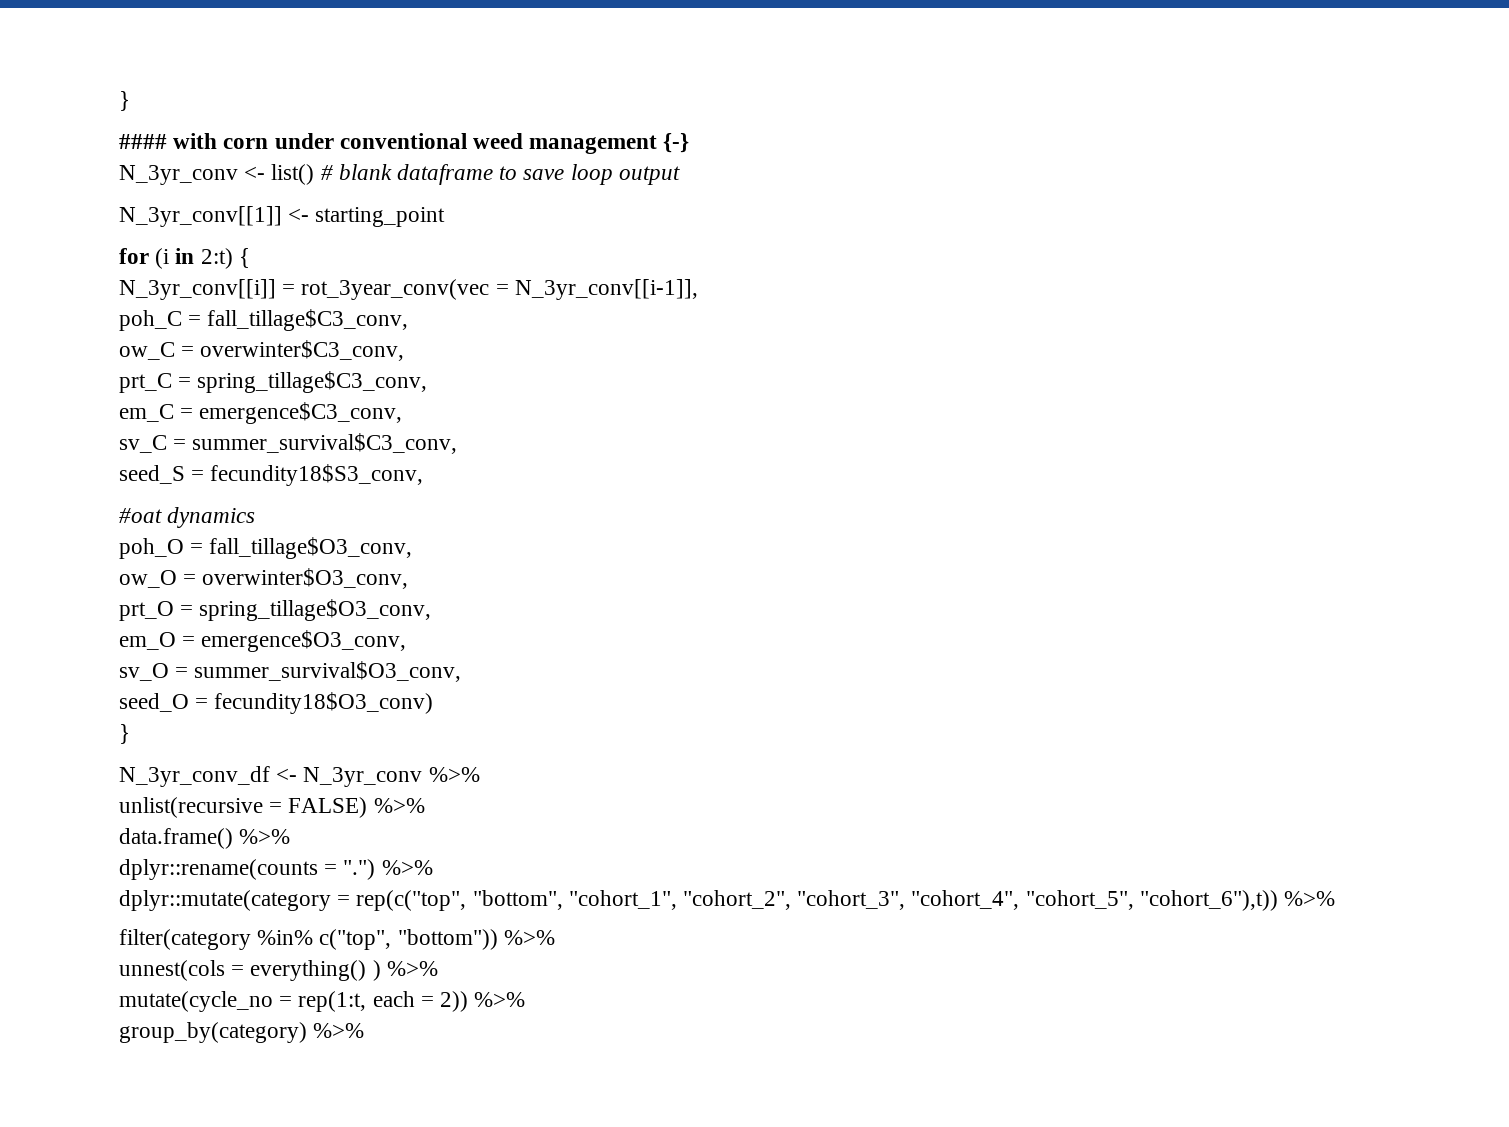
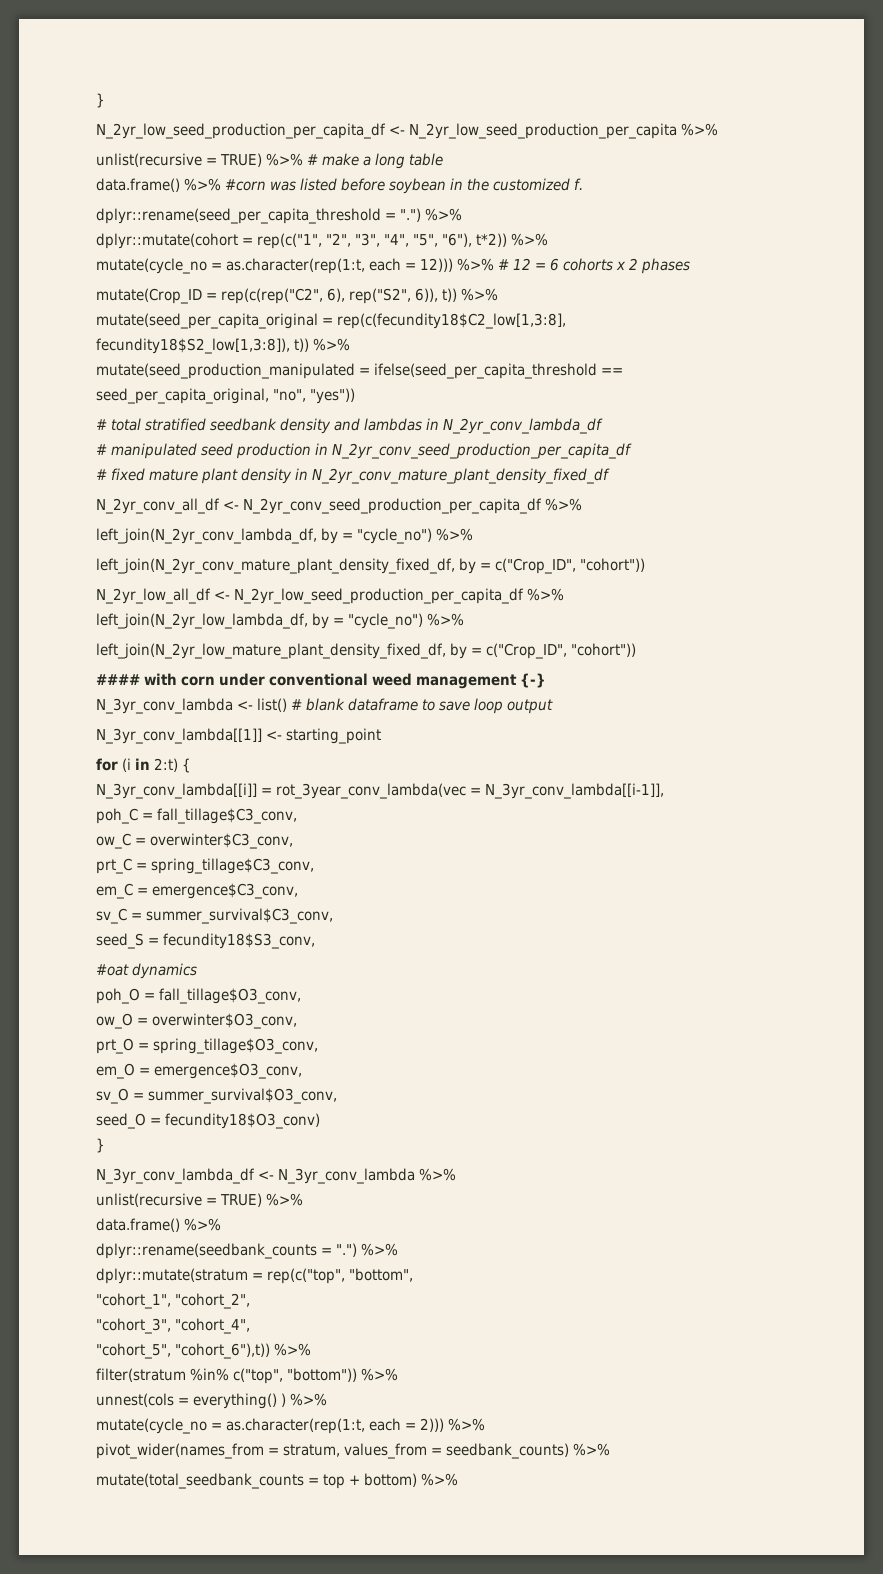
[119,91,130,111] } -> [96,93,105,108] [96,123,718,139] [96,153,443,169] [96,178,583,194] [96,208,462,224] [96,233,548,249] [96,258,690,274] [96,288,498,304] [96,313,566,329] [96,338,350,354] [96,363,623,379] [96,388,355,404] [96,418,603,434] [96,443,632,459] [96,468,610,484] [96,498,582,514] [96,528,473,544] [96,558,645,574] [96,588,564,604] [96,613,464,629] [96,643,636,659] } // N_2yr_low_seed_production_per_capita_df <- N_2yr_low_seed_production_per_capita %>% // unlist(recursive = TRUE) %>% # make a long table // data.frame() %>% #corn was listed before soybean in the customized f. // dplyr::rename(seed_per_capita_threshold = ".") %>% // dplyr::mutate(cohort = rep(c("1", "2", "3", "4", "5", "6"), t*2)) %>% // mutate(cycle_no = as.character(rep(1:t, each = 12))) %>% # 12 = 6 cohorts x 2 phases // mutate(Crop_ID = rep(c(rep("C2", 6), rep("S2", 6)), t)) %>% // mutate(seed_per_capita_original = rep(c(fecundity18$C2_low[1,3:8], // fecundity18$S2_low[1,3:8]), t)) %>% // mutate(seed_production_manipulated = ifelse(seed_per_capita_threshold == seed_per_capita_original, "no", "yes")) // # total stratified seedbank density and lambdas in N_2yr_conv_lambda_df // # manipulated seed production in N_2yr_conv_seed_production_per_capita_df // # fixed mature plant density in N_2yr_conv_mature_plant_density_fixed_df // N_2yr_conv_all_df <- N_2yr_conv_seed_production_per_capita_df %>% // left_join(N_2yr_conv_lambda_df, by = "cycle_no") %>% // left_join(N_2yr_conv_mature_plant_density_fixed_df, by = c("Crop_ID", "cohort")) // N_2yr_low_all_df <- N_2yr_low_seed_production_per_capita_df %>% // left_join(N_2yr_low_lambda_df, by = "cycle_no") %>% // left_join(N_2yr_low_mature_plant_density_fixed_df, by = c("Crop_ID", "cohort"))
[119,165,238,185] N_3yr_conv -> [96,698,233,714] N_3yr_conv_lambda
[119,206,282,227] N_3yr_conv[[1]] -> [96,728,262,744] N_3yr_conv_lambda[[1]]
[119,279,698,300] N_3yr_conv[[i]] = rot_3year_conv(vec = N_3yr_conv[[i-1]], -> [96,783,664,799] N_3yr_conv_lambda[[i]] = rot_3year_conv_lambda(vec = N_3yr_conv_lambda[[i-1]],
[119,766,480,787] [119,797,368,818] N_3yr_conv_df <- N_3yr_conv %>% // unlist(recursive = FALSE) -> [96,1168,456,1184] [96,1193,262,1207] N_3yr_conv_lambda_df <- N_3yr_conv_lambda %>% // unlist(recursive = TRUE)
[119,859,433,880] [119,890,331,911] dplyr::rename(counts = ".") %>% // dplyr::mutate(category -> [96,1243,398,1259] [96,1268,248,1284] dplyr::rename(seedbank_counts = ".") %>% // dplyr::mutate(stratum
(563, 900) none -> (413, 1275) //
(792, 900) none -> (250, 1301) //
(1020, 900) none -> (250, 1326) //
[119,929,251,950] filter(category -> [96,1368,186,1382] filter(stratum
[298,991,526,1012] [119,1022,307,1043] rep(1:t, each = 2)) %>% // group_by(category) -> [226,1418,485,1434] [96,1443,610,1459] [96,1473,417,1489] as.character(rep(1:t, each = 2))) %>% // pivot_wider(names_from = stratum, values_from = seedbank_counts) %>% // mutate(total_seedbank_counts = top + bottom)

